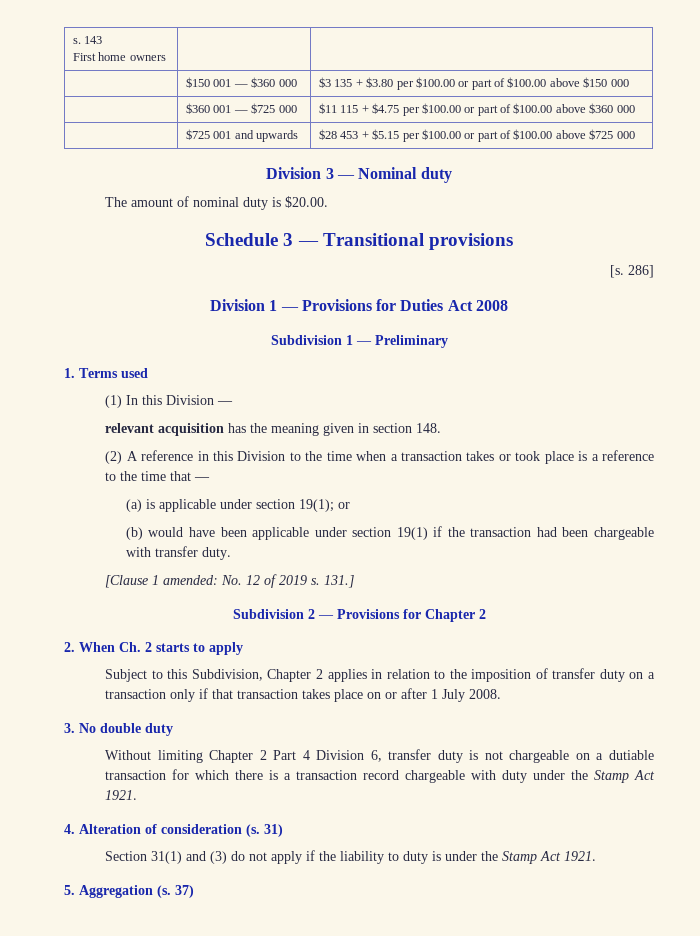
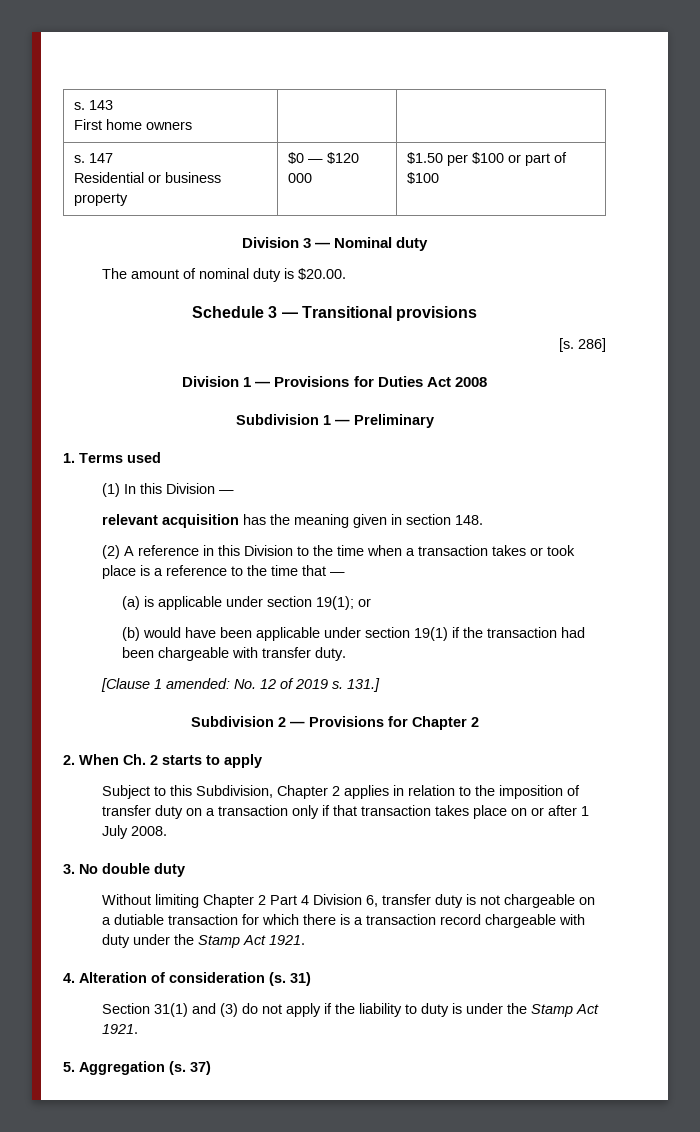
[186,77,297,88] [319,77,629,90] [186,103,297,114] [319,103,635,116] [186,129,299,142] [319,129,635,142] | $150 001 — $360 000 | $3 135 + $3.80 per $100.00 or part of $100.00 above $150 000 // | $360 001 — $725 000 | $11 115 + $4.75 per $100.00 or part of $100.00 above $360 000 // | $725 001 and upwards | $28 453 + $5.15 per $100.00 or part of $100.00 above $725 000 -> [73,153,113,163] [73,172,221,183] [73,193,128,206] [287,152,359,164] [287,173,312,183] [406,152,567,166] [406,172,439,184] s. 147 // Residential or business property | $0 — $120 000 | $1.50 per $100 or part of $100

